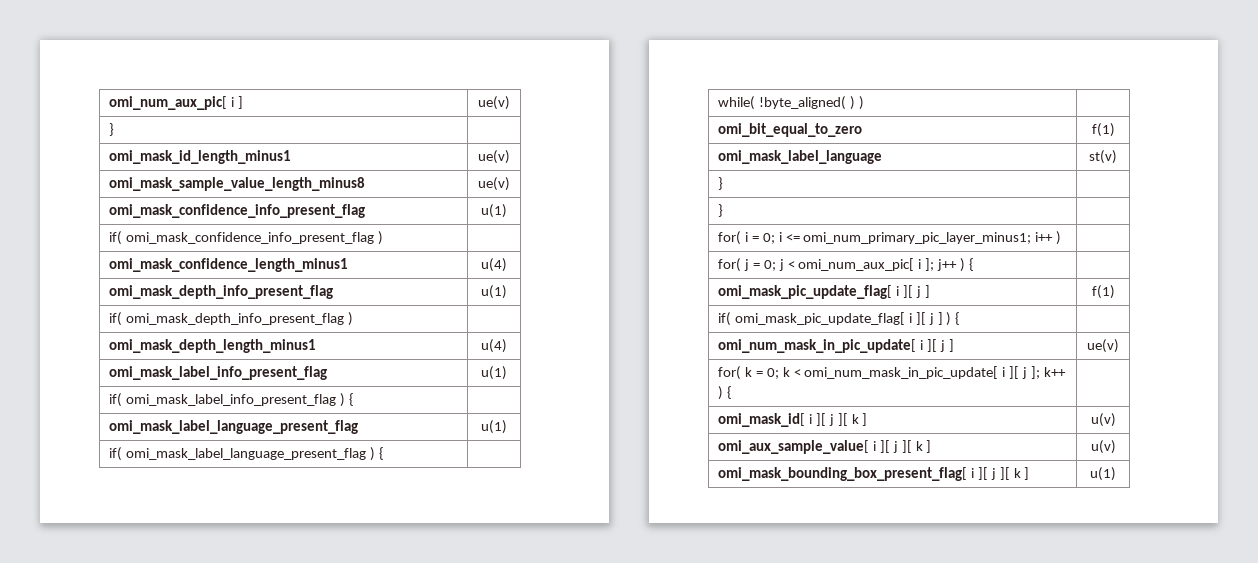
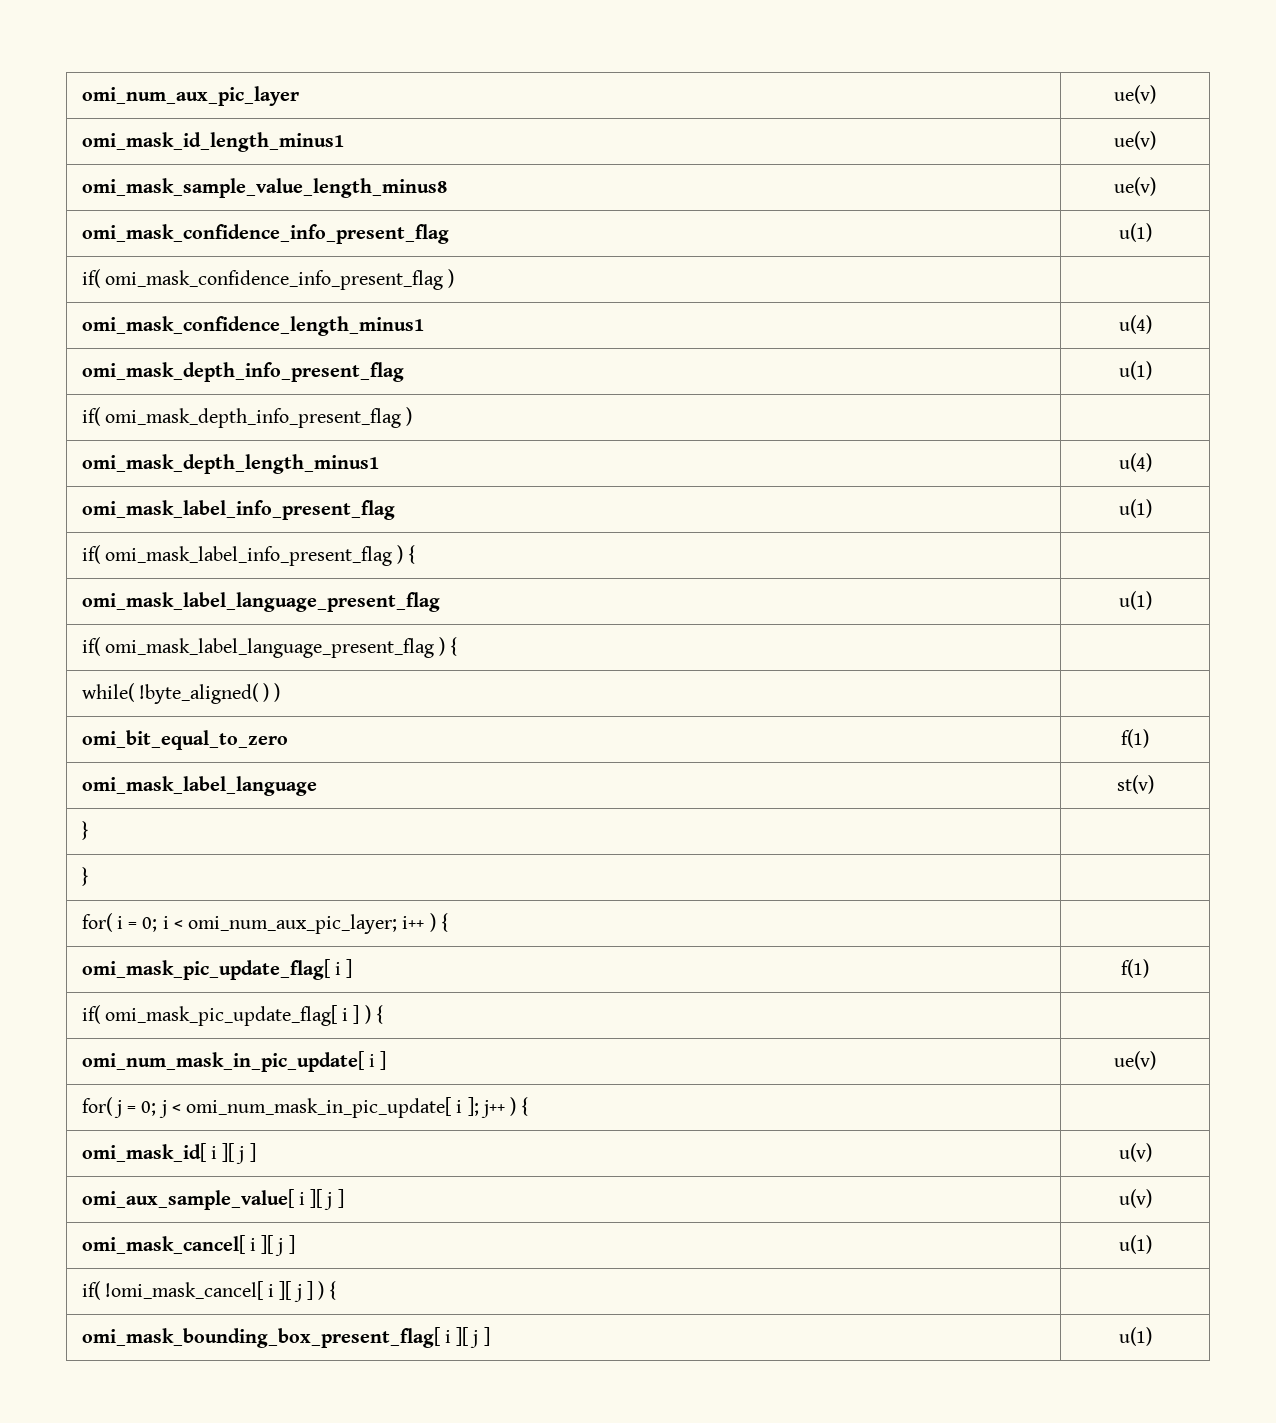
[108,96,243,110] [478,96,510,110] [108,123,114,136] omi_num_aux_pic[ i ] | ue(v) // } | -> [81,86,299,106] [1114,85,1156,104] omi_num_aux_pic_layer | ue(v)
[785,232,1032,244] <= omi_num_primary_pic_layer_minus1; -> [173,914,398,934] < omi_num_aux_pic_layer;
(1062, 238) | -> [440,913,448,932] [81,959,353,980] [1121,959,1149,978] [81,1005,383,1026] [81,1051,387,1072] [1114,1051,1156,1070] { | // omi_mask_pic_update_flag[ i ] | f(1) // if( omi_mask_pic_update_flag[ i ] ) { | // omi_num_mask_in_pic_update[ i ] | ue(v)
[798,258,915,271] omi_num_aux_pic[ -> [186,1097,452,1118] omi_num_mask_in_pic_update[
[717,285,930,299] [1091,285,1115,299] [717,312,905,326] omi_mask_pic_update_flag[ i ][ j ] | f(1) // if( omi_mask_pic_update_flag[ -> [81,1143,256,1164] [1118,1143,1152,1162] [81,1189,344,1210] [1118,1189,1152,1208] [81,1235,295,1256] [1118,1235,1152,1254] [81,1281,263,1300] omi_mask_id[ i ][ j ] | u(v) // omi_aux_sample_value[ i ][ j ] | u(v) // omi_mask_cancel[ i ][ j ] | u(1) // if( !omi_mask_cancel[
[717,339,954,353] [1087,339,1119,353] [717,366,1067,380] [717,386,732,400] [717,413,868,427] [1090,413,1116,427] [717,440,932,454] [1090,440,1116,454] [717,467,1030,481] omi_num_mask_in_pic_update[ i ][ j ] | ue(v) // for( k = 0; k < omi_num_mask_in_pic_update[ i ][ j ]; k++ ) { | // omi_mask_id[ i ][ j ][ k ] | u(v) // omi_aux_sample_value[ i ][ j ][ k ] | u(v) // omi_mask_bounding_box_present_flag[ i ][ j ][ k ] -> [81,1327,490,1348] omi_mask_bounding_box_present_flag[ i ][ j ]

